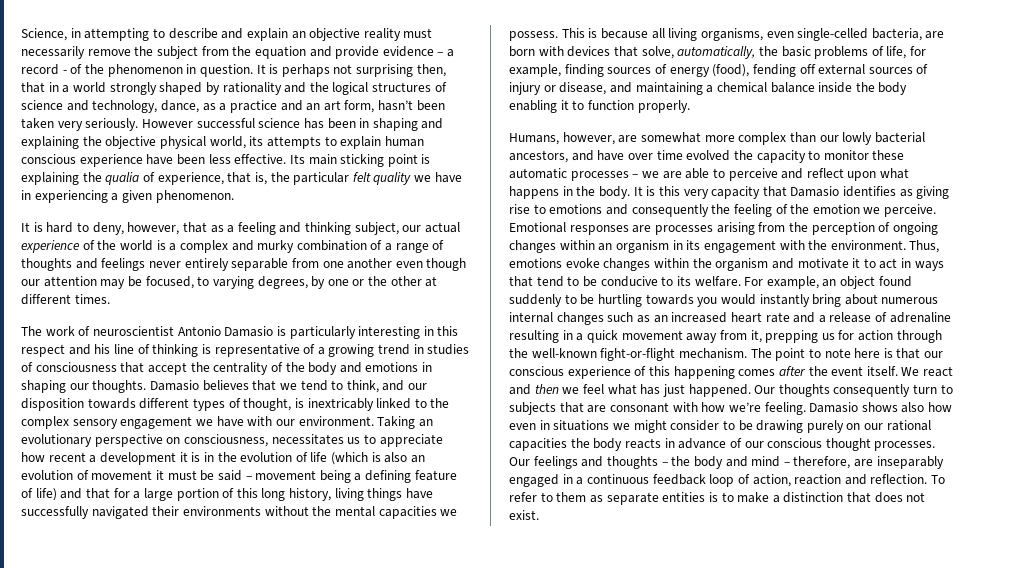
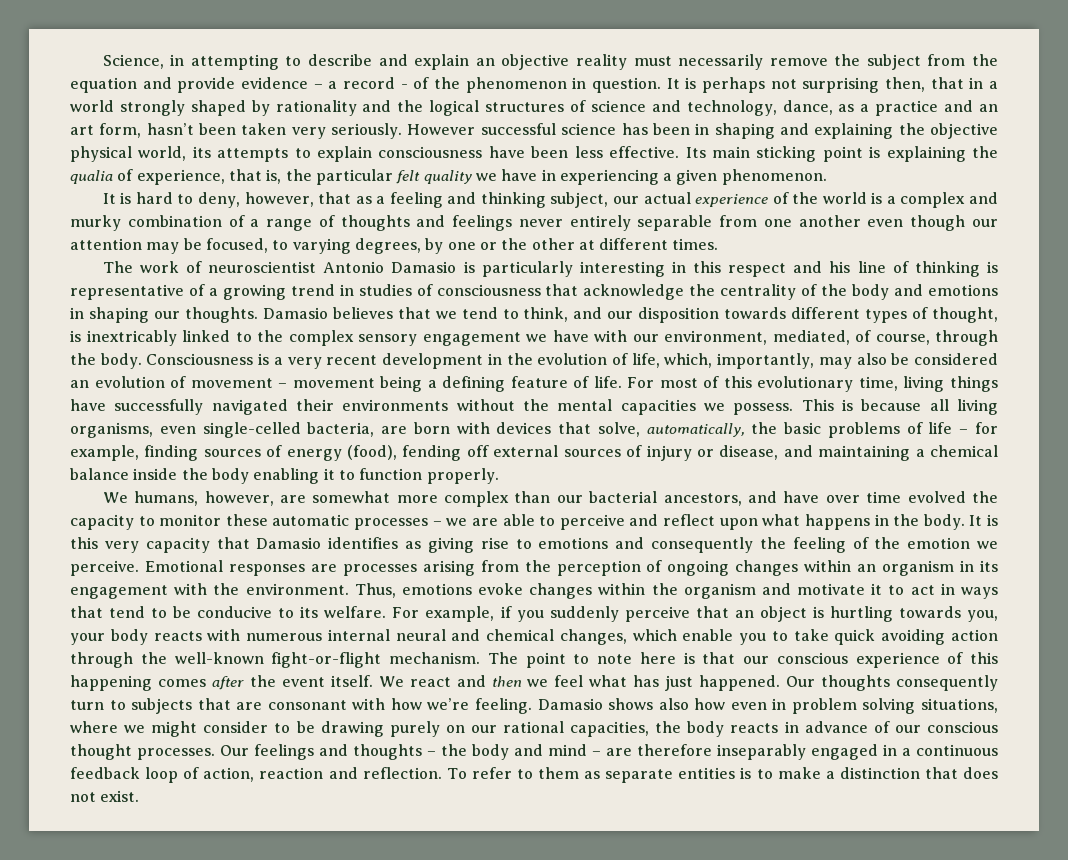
[384,136,424,147] [21,154,143,167] human conscious experience -> [378,146,483,158] consciousness
[147,362,187,375] accept -> [583,284,685,300] acknowledge
[298,416,433,429] [21,434,443,447] [21,452,426,465] [21,470,242,481] environment. Taking an evolutionary perspective on consciousness, necessitates us to appreciate how recent a development it is in the evolution of life (which is also an evolution of movement it must be said -> [664,330,998,346] [70,353,998,369] [70,376,273,388] environment, mediated, of course, through the body. Consciousness is a very recent development in the evolution of life, which, importantly, may also be considered an evolution of movement
[35,488,332,501] life) and that for a large portion of this long history, -> [593,376,898,392] life. For most of this evolutionary time,
[886,46,907,59] life, -> [928,422,969,434] life –
[509,133,559,145] Humans, -> [102,491,199,506] We humans,
[842,132,873,145] lowly -> (583, 499) none
[822,276,912,289] [509,294,939,307] [509,312,951,325] [509,330,855,343] an object found suddenly to be hurtling towards you would instantly bring about numerous internal changes such as an increased heart rate and a release of adrenaline resulting in a quick movement away from it, prepping us for -> [500,606,998,622] [70,629,946,645] if you suddenly perceive that an object is hurtling towards you, your body reacts with numerous internal neural and chemical changes, which enable you to take quick avoiding
[553,420,610,431] situations -> [791,698,998,714] [70,721,118,733] problem solving situations, where
[509,438,567,451] capacities -> [570,721,650,737] capacities,
[793,456,874,469] therefore, are -> [606,744,712,756] are therefore

